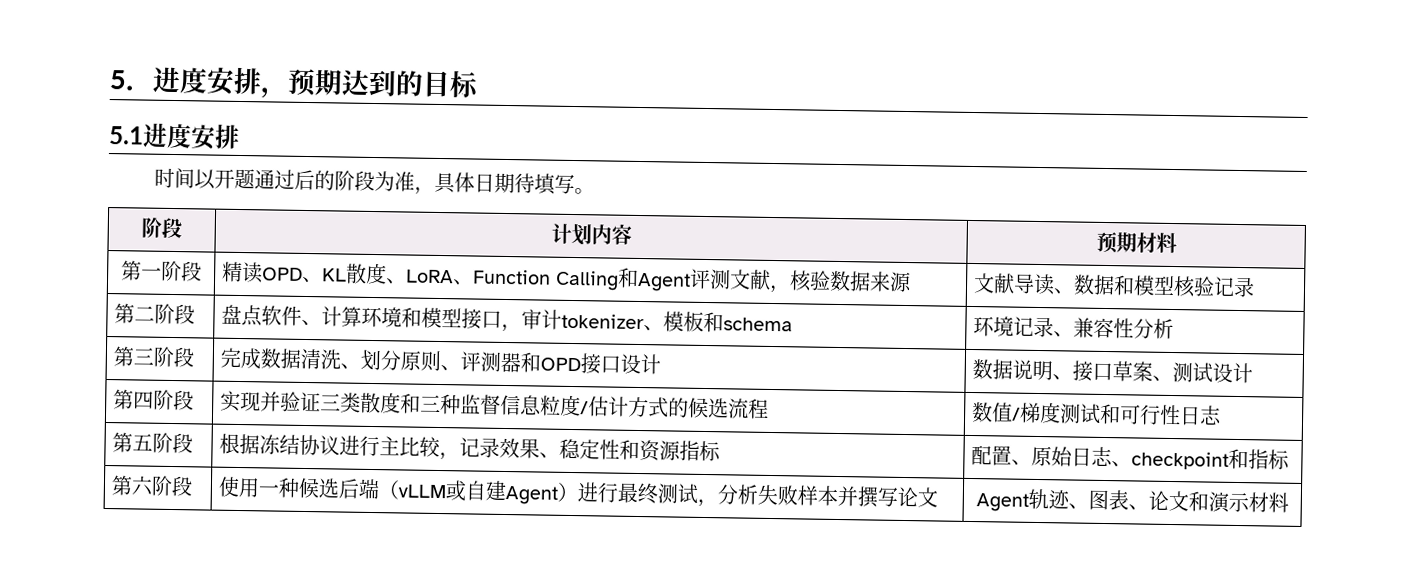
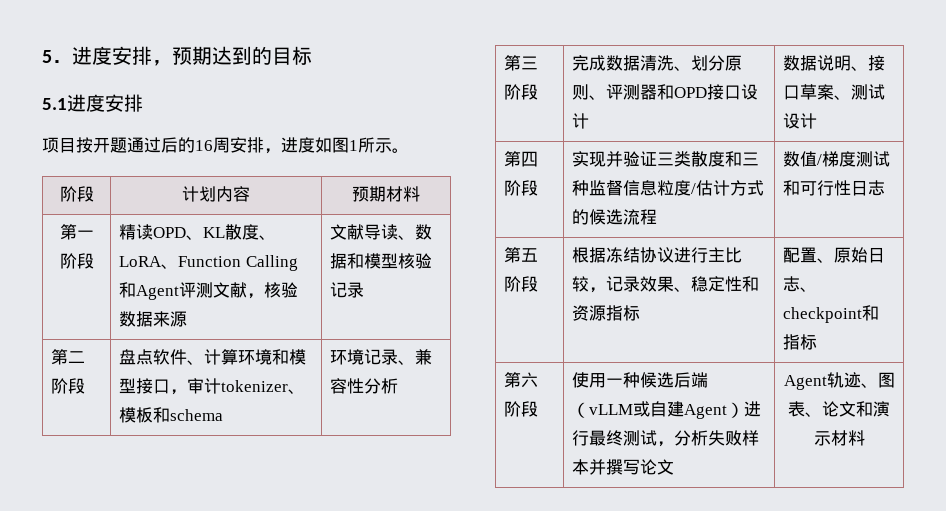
[154,167,217,190] 时间以 -> [42,137,93,153] 项目按
[334,170,576,195] 阶段为准，具体日期待填写 -> [195,137,392,154] 16周安排，进度如图1所示

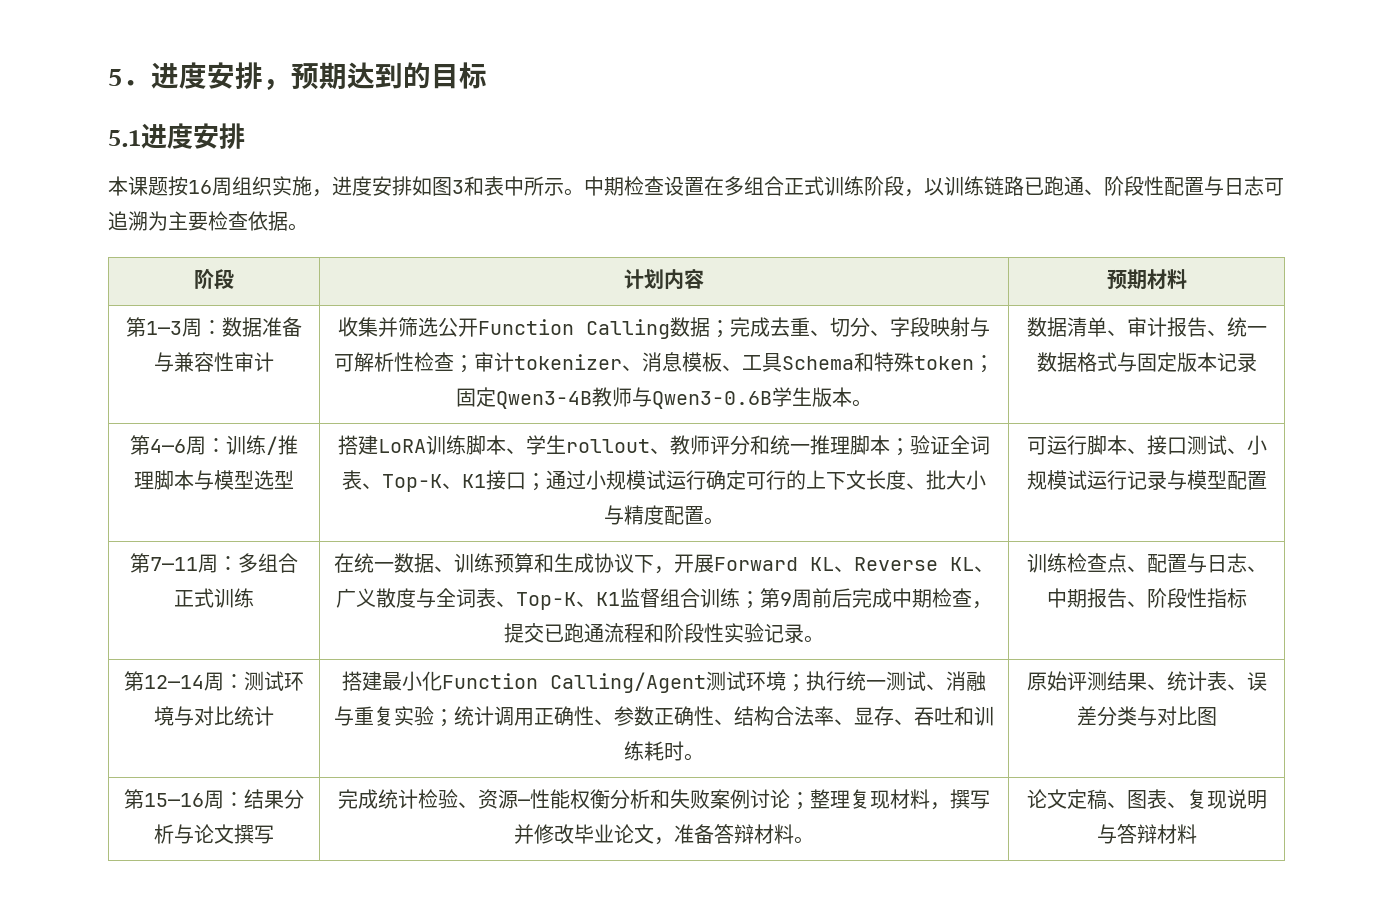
[42,137,392,154] 项目按开题通过后的16周安排，进度如图1所示 -> [108,176,1284,197] [108,211,288,231] 本课题按16周组织实施，进度安排如图3和表中所示。中期检查设置在多组合正式训练阶段，以训练链路已跑通、阶段性配置与日志可追溯为主要检查依据
[76,230,94,238] [59,253,94,269] [119,224,277,240] [119,255,298,271] [119,282,299,300] [119,311,188,327] [330,224,433,240] [330,253,433,269] [330,282,365,298] [51,349,86,365] [51,378,86,394] [119,349,307,365] [119,378,306,395] [119,407,224,423] [330,349,433,365] [330,378,399,394] [504,55,539,71] [504,84,539,100] [572,55,743,71] [572,84,759,100] [572,113,590,129] [783,55,886,71] [783,84,886,100] [783,113,818,129] [504,151,539,167] [504,180,539,196] [572,151,760,167] [572,180,765,196] [572,209,658,225] [783,151,891,167] [783,180,886,196] [504,247,539,263] [504,276,539,292] [572,247,743,263] [572,276,760,293] [572,305,641,321] [783,247,886,263] [783,276,818,292] [783,305,880,323] [783,334,818,350] [504,372,539,388] [504,401,539,417] [572,372,709,388] [572,401,762,419] [572,430,760,447] [572,459,675,475] [783,372,895,390] [788,401,890,417] [813,431,831,446] 一阶段 | 精读OPD、KL散度、LoRA、Function Calling和Agent评测文献，核验数据来源 | 文献导读、数据和模型核验记录 // 第二阶段 | 盘点软件、计算环境和模型接口，审计tokenizer、模板和schema | 环境记录、兼容性分析 // 第三阶段 | 完成数据清洗、划分原则、评测器和OPD接口设计 | 数据说明、接口草案、测试设计 // 第四阶段 | 实现并验证三类散度和三种监督信息粒度/估计方式的候选流程 | 数值/梯度测试和可行性日志 // 第五阶段 | 根据冻结协议进行主比较，记录效果、稳定性和资源指标 | 配置、原始日志、checkpoint和指标 // 第六阶段 | 使用一种候选后端（vLLM或自建Agent）进行最终测试，分析失败样本并撰写论文 | Agent轨迹、图表、论文和演示 -> [146,317,302,337] [154,352,274,372] [338,317,990,339] [334,352,994,373] [456,387,872,409] [1026,317,1267,337] [1036,352,1257,372] [130,435,298,455] [134,470,294,490] [338,435,990,456] [342,470,986,492] [604,505,724,525] [1026,435,1267,455] [1026,470,1267,490] [130,553,298,573] [174,588,254,608] [334,553,994,574] [336,588,992,610] [504,623,824,643] [1026,553,1267,573] [1046,588,1247,608] [124,671,304,691] [154,706,274,726] [342,671,986,693] [334,706,994,727] [624,741,704,761] [1026,671,1267,691] [1076,706,1217,726] [124,789,304,809] [154,824,274,844] [338,789,990,810] [514,824,814,845] [1026,789,1267,810] [1096,824,1157,844] 1—3周：数据准备与兼容性审计 | 收集并筛选公开Function Calling数据；完成去重、切分、字段映射与可解析性检查；审计tokenizer、消息模板、工具Schema和特殊token；固定Qwen3-4B教师与Qwen3-0.6B学生版本。 | 数据清单、审计报告、统一数据格式与固定版本记录 // 第4—6周：训练/推理脚本与模型选型 | 搭建LoRA训练脚本、学生rollout、教师评分和统一推理脚本；验证全词表、Top-K、K1接口；通过小规模试运行确定可行的上下文长度、批大小与精度配置。 | 可运行脚本、接口测试、小规模试运行记录与模型配置 // 第7—11周：多组合正式训练 | 在统一数据、训练预算和生成协议下，开展Forward KL、Reverse KL、广义散度与全词表、Top-K、K1监督组合训练；第9周前后完成中期检查，提交已跑通流程和阶段性实验记录。 | 训练检查点、配置与日志、中期报告、阶段性指标 // 第12—14周：测试环境与对比统计 | 搭建最小化Function Calling/Agent测试环境；执行统一测试、消融与重复实验；统计调用正确性、参数正确性、结构合法率、显存、吞吐和训练耗时。 | 原始评测结果、统计表、误差分类与对比图 // 第15—16周：结果分析与论文撰写 | 完成统计检验、资源—性能权衡分析和失败案例讨论；整理复现材料，撰写并修改毕业论文，准备答辩材料。 | 论文定稿、图表、复现说明与答辩

